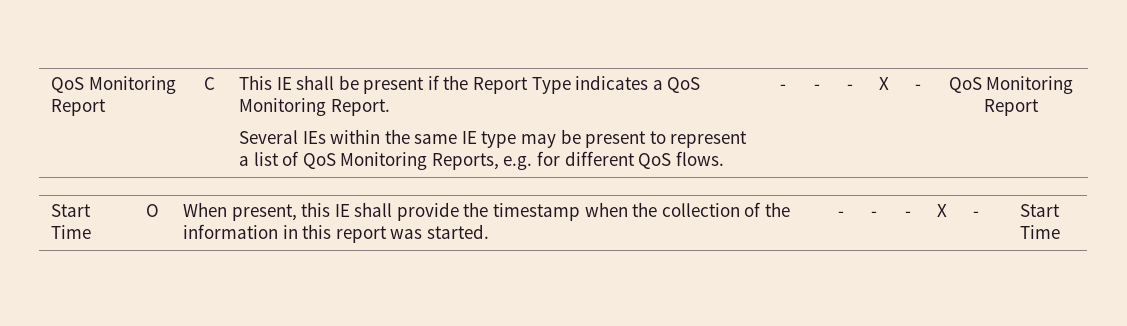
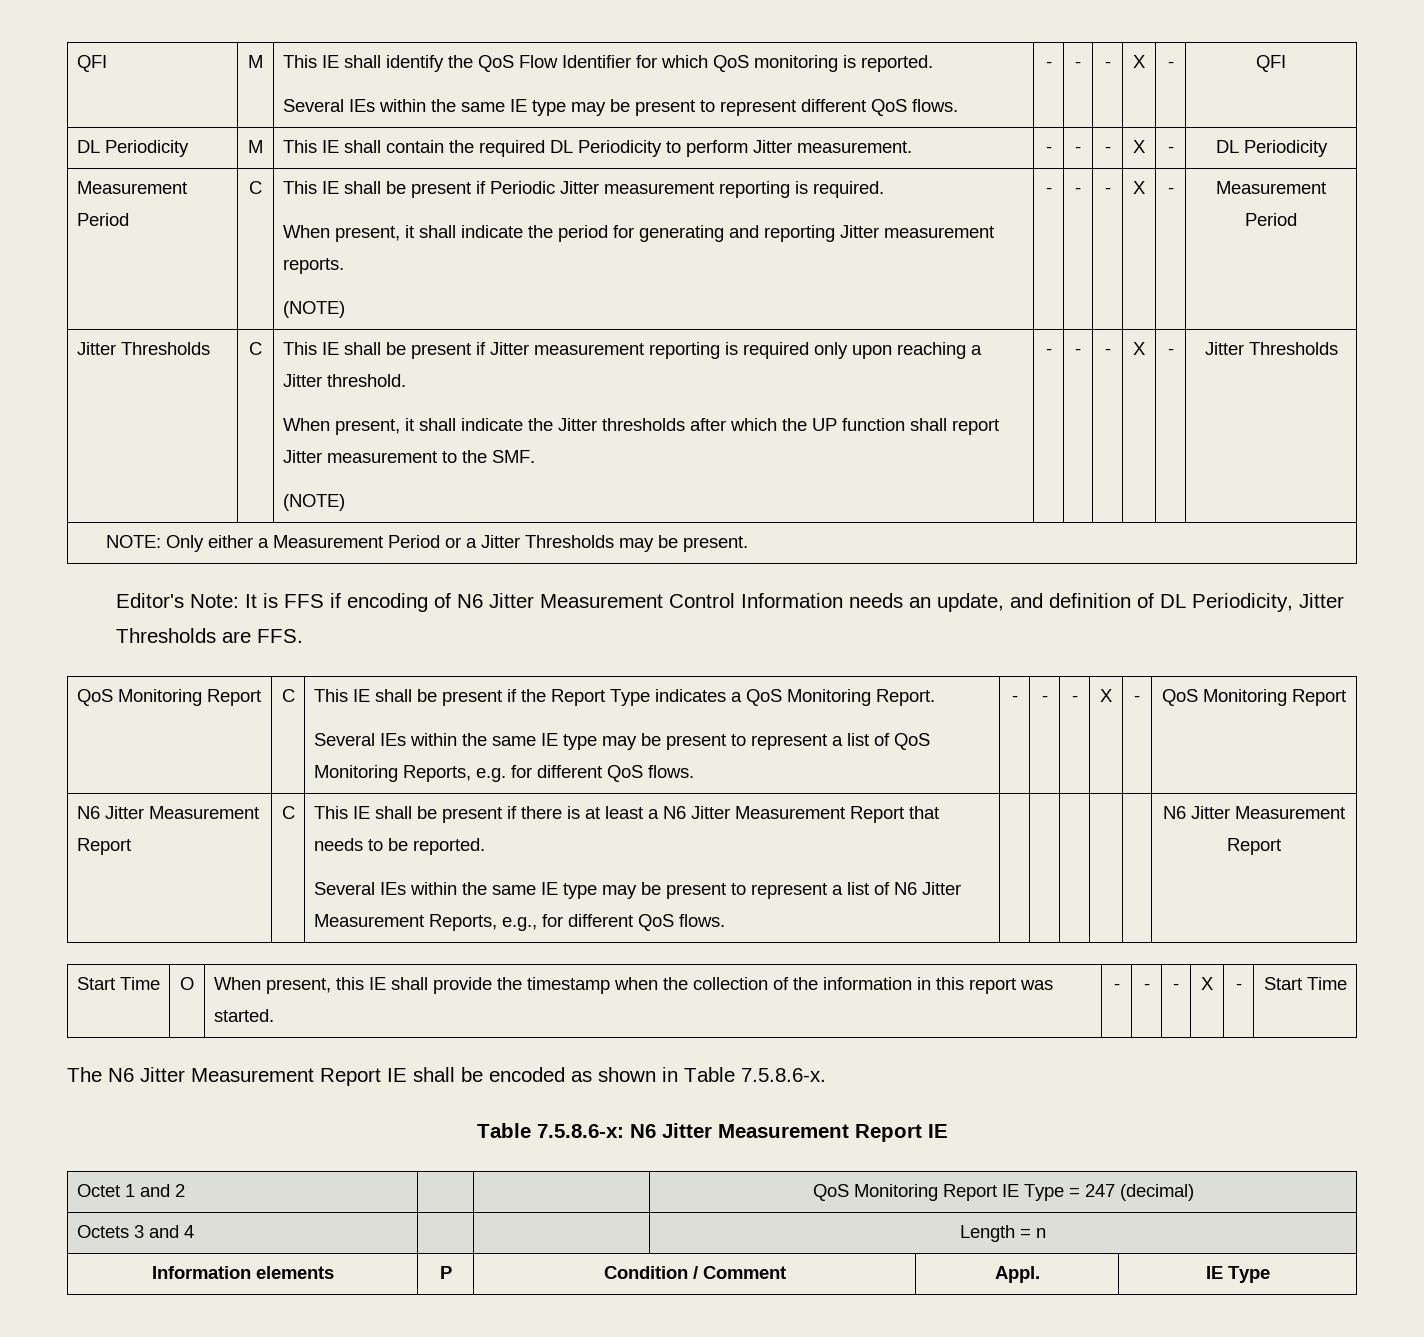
(50, 85) none -> [76,55,107,72] [248,55,263,68] [282,55,933,72] [282,99,958,116] [1045,61,1052,68] [1075,61,1081,68] [1104,61,1111,68] [1133,55,1145,68] [1167,61,1174,68] [1256,55,1286,72] [76,140,189,157] [248,140,263,153] [282,140,912,157] [1045,146,1052,153] [1075,146,1081,153] [1104,146,1111,153] [1133,140,1145,153] [1167,146,1174,153] [1215,140,1328,157] [76,181,187,194] [76,213,129,226] [249,181,262,194] [282,181,884,198] [282,225,994,242] [282,258,344,274] [282,301,345,318] [1045,187,1052,194] [1075,187,1081,194] [1104,187,1111,194] [1133,181,1145,194] [1167,187,1174,194] [1216,181,1326,194] [1245,213,1297,226] [76,342,210,355] [249,342,262,355] [282,342,982,359] [282,374,406,387] [282,418,999,435] [282,450,535,463] [282,494,345,511] [1045,348,1052,355] [1075,348,1081,355] [1104,348,1111,355] [1133,342,1145,355] [1167,348,1174,355] [1204,342,1338,355] [106,535,749,552] [116,593,1345,612] [116,628,304,643] QFI | M | This IE shall identify the QoS Flow Identifier for which QoS monitoring is reported. // Several IEs within the same IE type may be present to represent different QoS flows. | - | - | - | X | - | QFI // DL Periodicity | M | This IE shall contain the required DL Periodicity to perform Jitter measurement. | - | - | - | X | - | DL Periodicity // Measurement Period | C | This IE shall be present if Periodic Jitter measurement reporting is required. // When present, it shall indicate the period for generating and reporting Jitter measurement reports. // (NOTE) | - | - | - | X | - | Measurement Period // Jitter Thresholds | C | This IE shall be present if Jitter measurement reporting is required only upon reaching a Jitter threshold. // When present, it shall indicate the Jitter thresholds after which the UP function shall report Jitter measurement to the SMF. // (NOTE) | - | - | - | X | - | Jitter Thresholds // NOTE: Only either a Measurement Period or a Jitter Thresholds may be present. // Editor's Note: It is FFS if encoding of N6 Jitter Measurement Control Information needs an update, and definition of DL Periodicity, Jitter Thresholds are FFS. //
(1039, 107) none -> [76,806,259,819] [76,838,131,855] [281,806,295,819] [313,806,939,823] [313,838,485,855] [313,882,961,899] [313,914,725,931] [1163,806,1345,819] [1227,838,1281,855] // N6 Jitter Measurement Report | C | This IE shall be present if there is at least a N6 Jitter Measurement Report that needs to be reported. // Several IEs within the same IE type may be present to represent a list of N6 Jitter Measurement Reports, e.g., for different QoS flows. | | | | | | N6 Jitter Measurement Report
(1060, 232) none -> [67,1067,826,1086] [476,1123,948,1142] [76,1184,185,1197] [812,1184,1194,1201] [76,1225,194,1238] [960,1225,1046,1242] [151,1266,334,1279] [439,1266,452,1279] [603,1266,786,1279] [994,1266,1040,1283] [1205,1266,1270,1283] // The N6 Jitter Measurement Report IE shall be encoded as shown in Table 7.5.8.6-x. // Table 7.5.8.6-x: N6 Jitter Measurement Report IE // Octet 1 and 2 | | | QoS Monitoring Report IE Type = 247 (decimal) // Octets 3 and 4 | | | Length = n // Information elements | P | Condition / Comment | Appl. | IE Type

